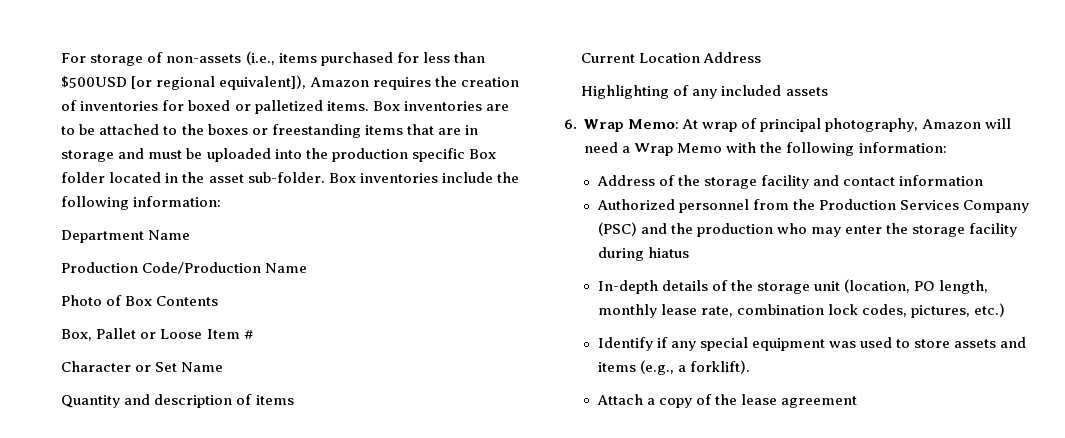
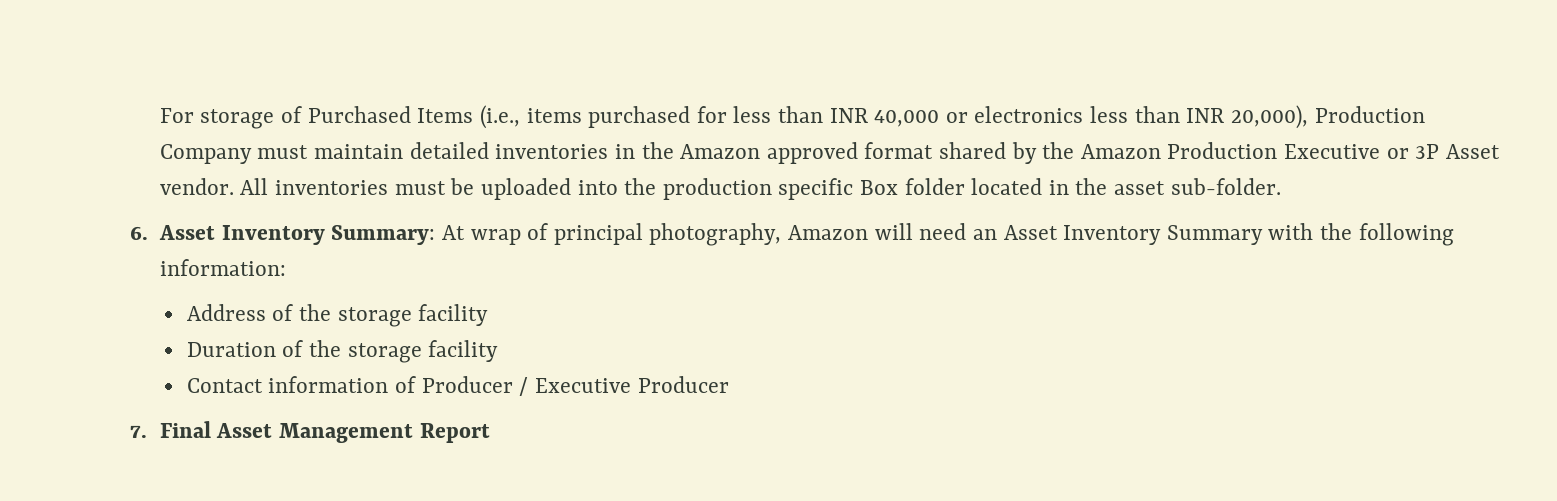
[166,54,242,63] non-assets -> [307,106,474,123] Purchased Items
[61,75,519,90] [61,100,509,114] [61,124,478,138] [61,148,145,162] $500USD [or regional equivalent]), Amazon requires the creation of inventories for boxed or palletized items. Box inventories are to be attached to the boxes or freestanding items that are in storage and -> [829,105,1425,129] [159,142,1500,164] [159,178,389,195] INR 40,000 or electronics less than INR 20,000), Production Company must maintain detailed inventories in the Amazon approved format shared by the Amazon Production Executive or 3P Asset vendor. All inventories
[328,172,519,183] [61,196,222,210] [61,230,191,243] [61,262,308,274] [61,295,219,306] [61,328,253,341] [61,361,224,372] [61,394,294,408] [581,52,762,63] [581,85,828,99] [563,119,680,132] Box inventories include the following information: // Department Name // Production Code/Production Name // Photo of Box Contents // Box, Pallet or Loose Item # // Character or Set Name // Quantity and description of items // Current Location Address // Highlighting of any included assets // 6. Wrap Memo: -> [129,225,436,245] // 6. Asset Inventory Summary:
[622,143,723,156] a Wrap Memo -> [972,225,1263,245] an Asset Inventory Summary
[813,175,984,186] [596,199,1030,213] [597,222,1018,237] [597,247,689,261] [597,279,989,294] [597,303,1006,318] [597,337,1027,351] [597,360,750,375] [596,394,858,408] and contact information // Authorized personnel from the Production Services Company (PSC) and the production who may enter the storage facility during hiatus // In-depth details of the storage unit (location, PO length, monthly lease rate, combination lock codes, pictures, etc.) // Identify if any special equipment was used to store assets and items (e.g., a forklift). // Attach a copy of the lease agreement -> [186,340,499,363] [186,376,729,396] [129,421,490,443] // Duration of the storage facility // Contact information of Producer / Executive Producer // 7. Final Asset Management Report

